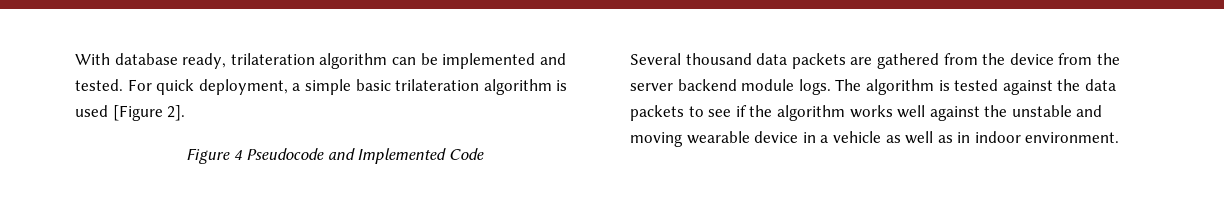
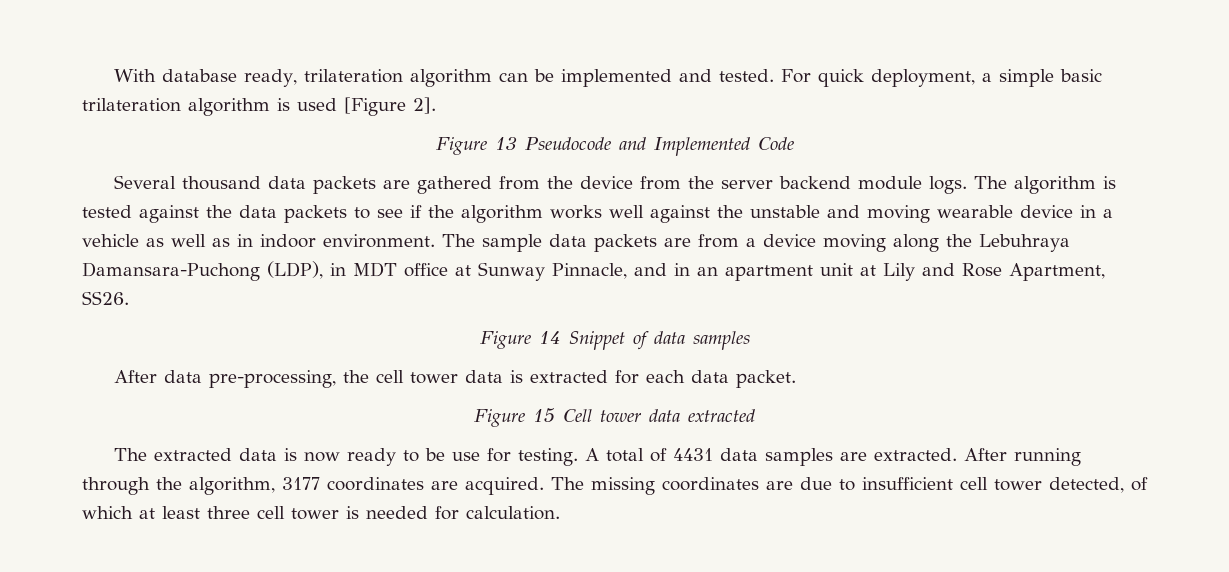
[233,150,242,160] 4 -> [494,137,517,150] 13
(1120, 137) none -> [442,234,1070,252] [82,261,1105,281] [82,291,129,305] [479,331,750,350] [113,370,796,388] [474,408,755,427] [113,448,1081,466] [82,477,1148,495] [82,506,560,520] The sample data packets are from a device moving along the Lebuhraya Damansara-Puchong (LDP), in MDT office at Sunway Pinnacle, and in an apartment unit at Lily and Rose Apartment, SS26. // Figure 14 Snippet of data samples // After data pre-processing, the cell tower data is extracted for each data packet. // Figure 15 Cell tower data extracted // The extracted data is now ready to be use for testing. A total of 4431 data samples are extracted. After running through the algorithm, 3177 coordinates are acquired. The missing coordinates are due to insufficient cell tower detected, of which at least three cell tower is needed for calculation.

